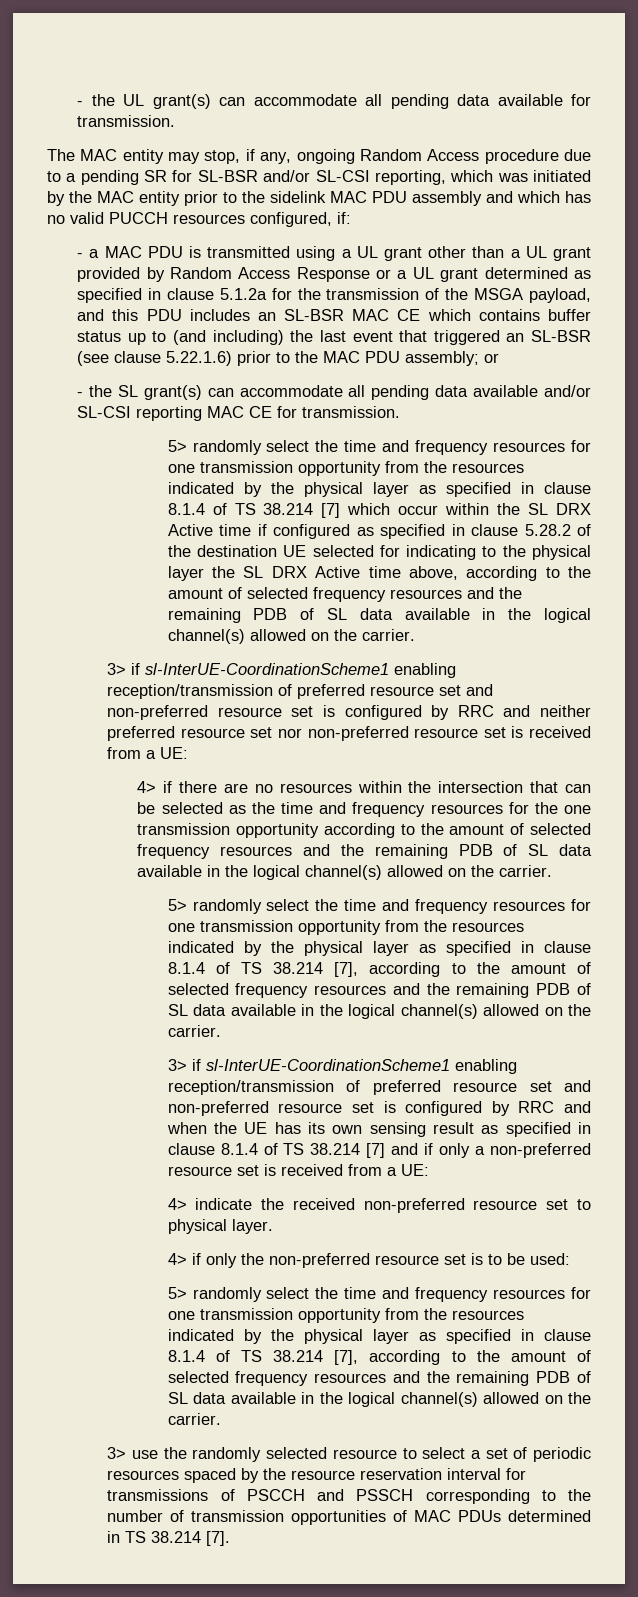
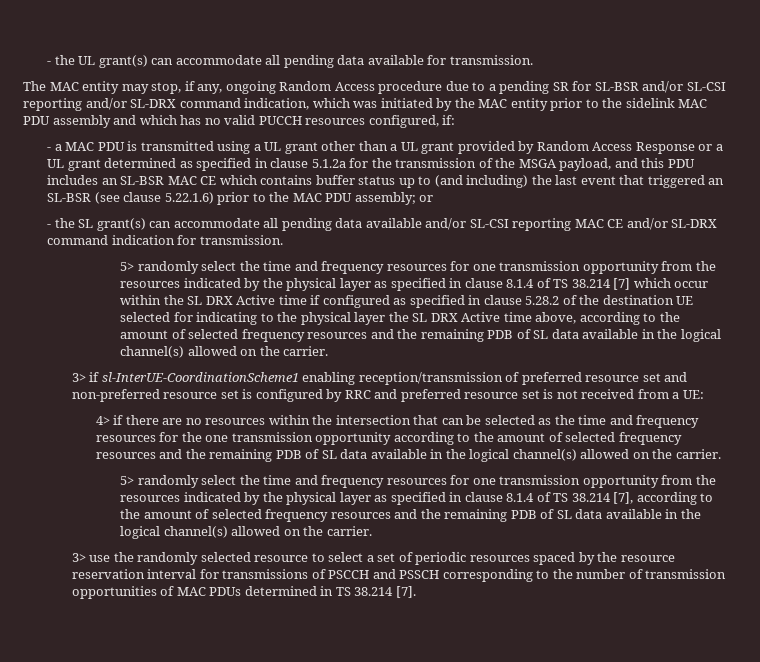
[374,170,446,185] reporting, -> [23,98,310,111] reporting and/or SL-DRX command indication,
(273, 412) none -> [626,218,718,230] [47,235,175,245] and/or SL-DRX command indication
[540,705,591,717] [107,726,524,741] neither preferred resource set nor non-preferred resource set is -> [400,389,578,402] preferred resource set is not
[167,1059,517,1074] [167,1080,591,1095] [167,1101,591,1116] [166,1122,592,1137] [167,1143,591,1158] [167,1164,429,1176] [167,1198,591,1213] [167,1219,273,1234] [167,1253,570,1268] [167,1287,591,1302] [167,1308,524,1323] [167,1329,591,1344] [167,1350,592,1365] [167,1371,592,1386] [167,1392,591,1407] [167,1413,221,1425] // 3> if sl-InterUE-CoordinationScheme1 enabling reception/transmission of preferred resource set and non-preferred resource set is configured by RRC and when the UE has its own sensing result as specified in clause 8.1.4 of TS 38.214 [7] and if only a non-preferred resource set is received from a UE: // 4> indicate the received non-preferred resource set to physical layer. // 4> if only the non-preferred resource set is to be used: // 5> randomly select the time and frequency resources for one transmission opportunity from the resources indicated by the physical layer as specified in clause 8.1.4 of TS 38.214 [7], according to the amount of selected frequency resources and the remaining PDB of SL data available in the logical channel(s) allowed on the carrier. -> (372, 531) none

